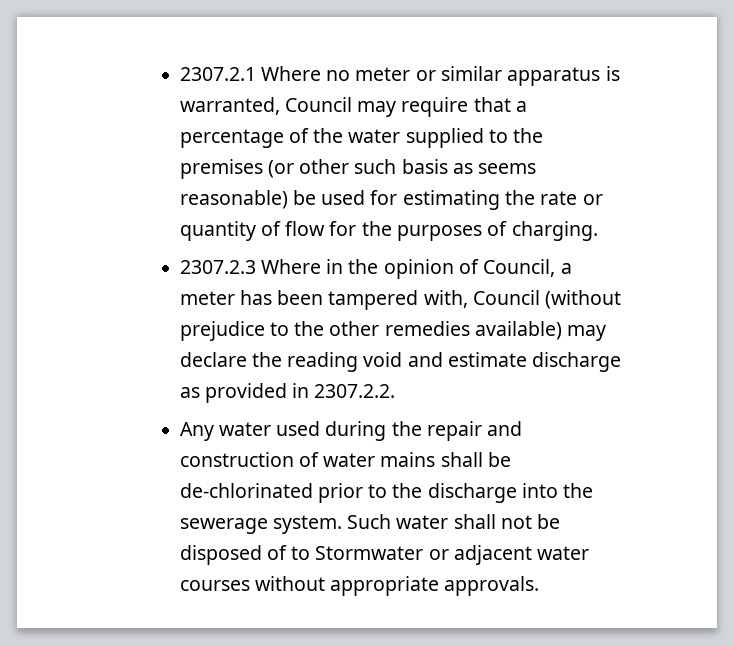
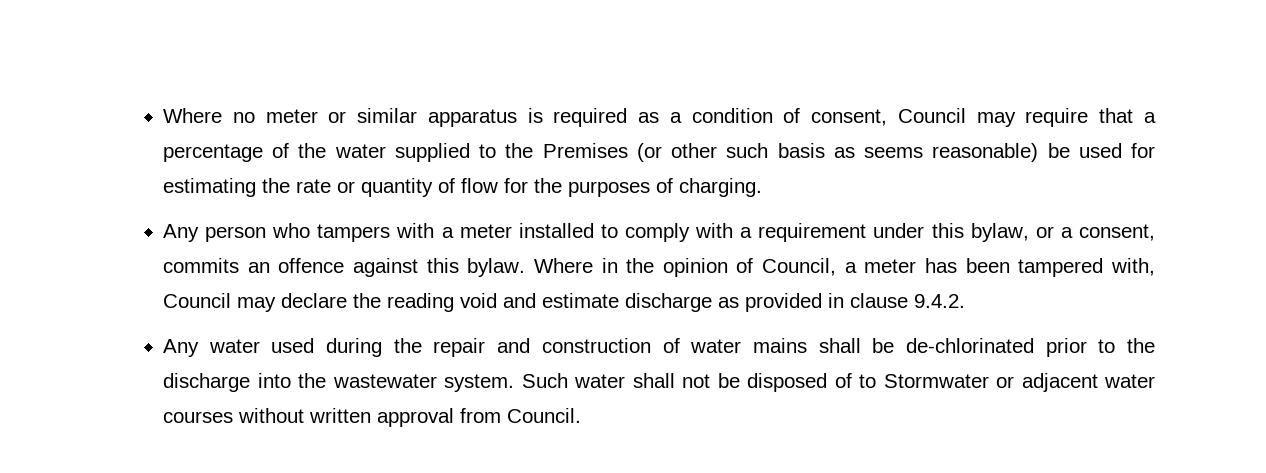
[179,67,256,81] 2307.2.1 -> (163, 115) none
[179,97,280,115] warranted, -> [553,108,888,127] required as a condition of consent,
[179,159,263,179] premises -> [542,143,628,158] Premises
[179,260,256,274] 2307.2.3 -> [163,223,1155,242] [163,258,526,277] Any person who tampers with a meter installed to comply with a requirement under this bylaw, or a consent, commits an offence against this bylaw.
[545,290,622,309] [179,321,562,341] (without prejudice to the other remedies available) -> (232, 300) none
[314,384,396,398] 2307.2.2. -> [850,293,966,308] clause 9.4.2.
[179,518,268,534] sewerage -> [332,374,437,388] wastewater
[330,576,540,596] appropriate approvals. -> [309,408,582,427] written approval from Council.

